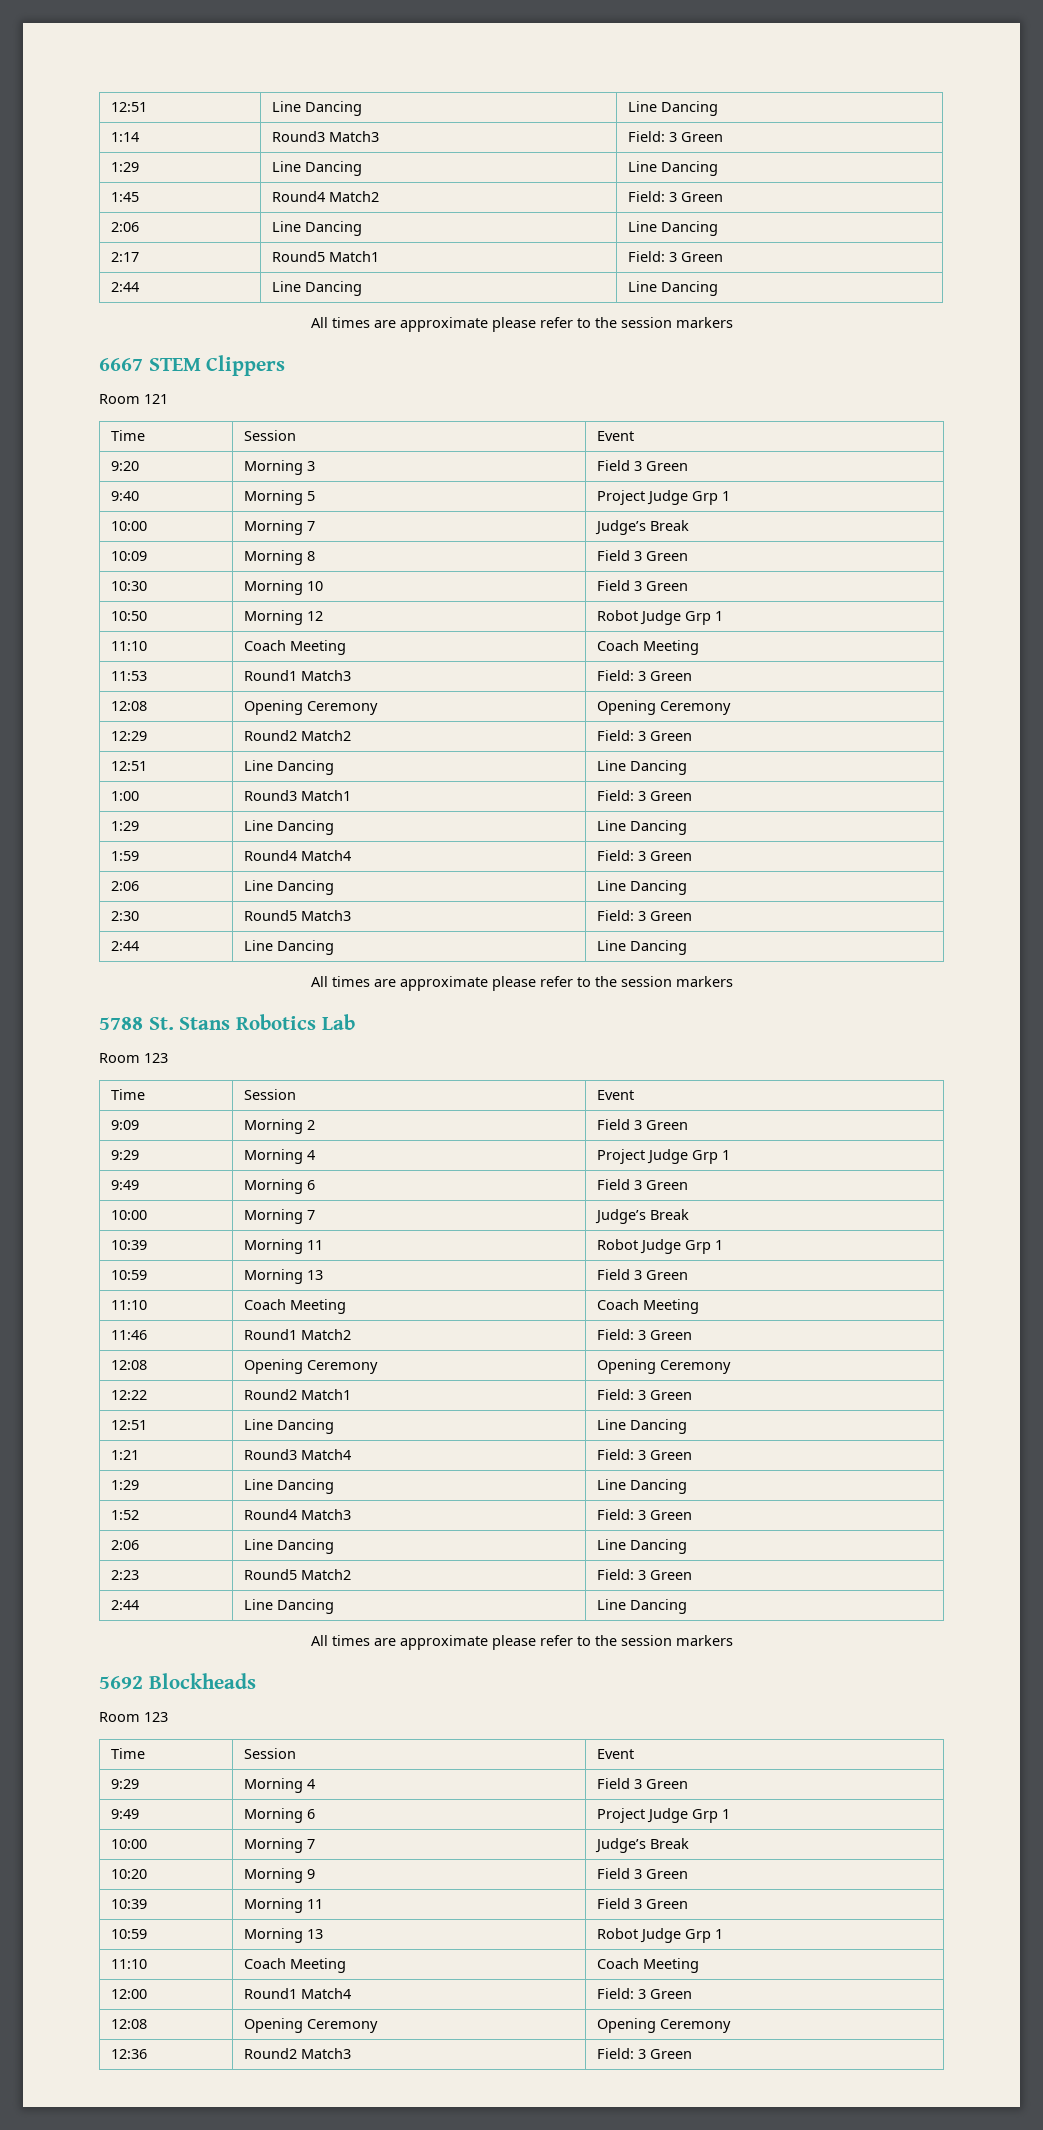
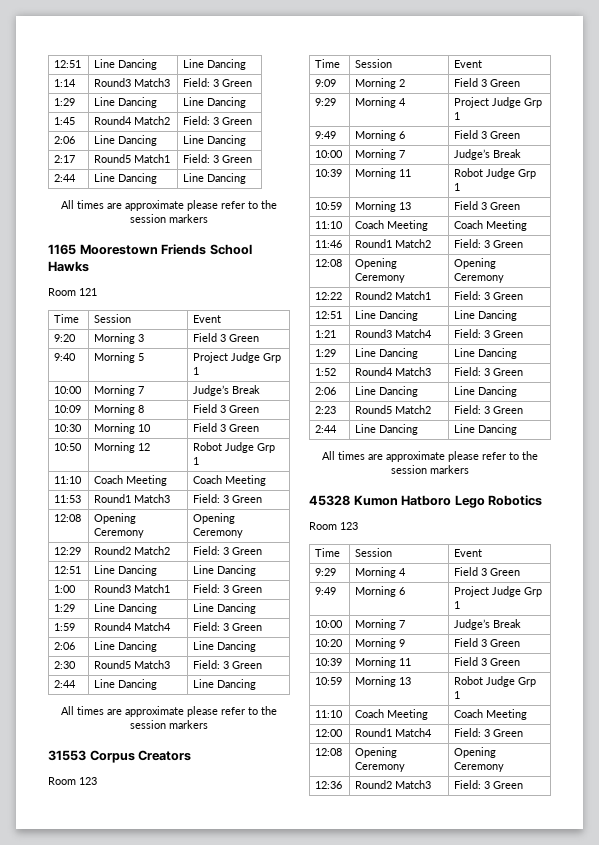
[99,355,286,376] 6667 STEM Clippers -> [48,244,252,255] [48,261,89,272] 1165 Moorestown Friends School Hawks
[99,1014,355,1030] 5788 St. Stans Robotics Lab -> [48,750,192,763] 31553 Corpus Creators
[99,1673,256,1689] 5692 Blockheads -> [309,495,543,508] 45328 Kumon Hatboro Lego Robotics

